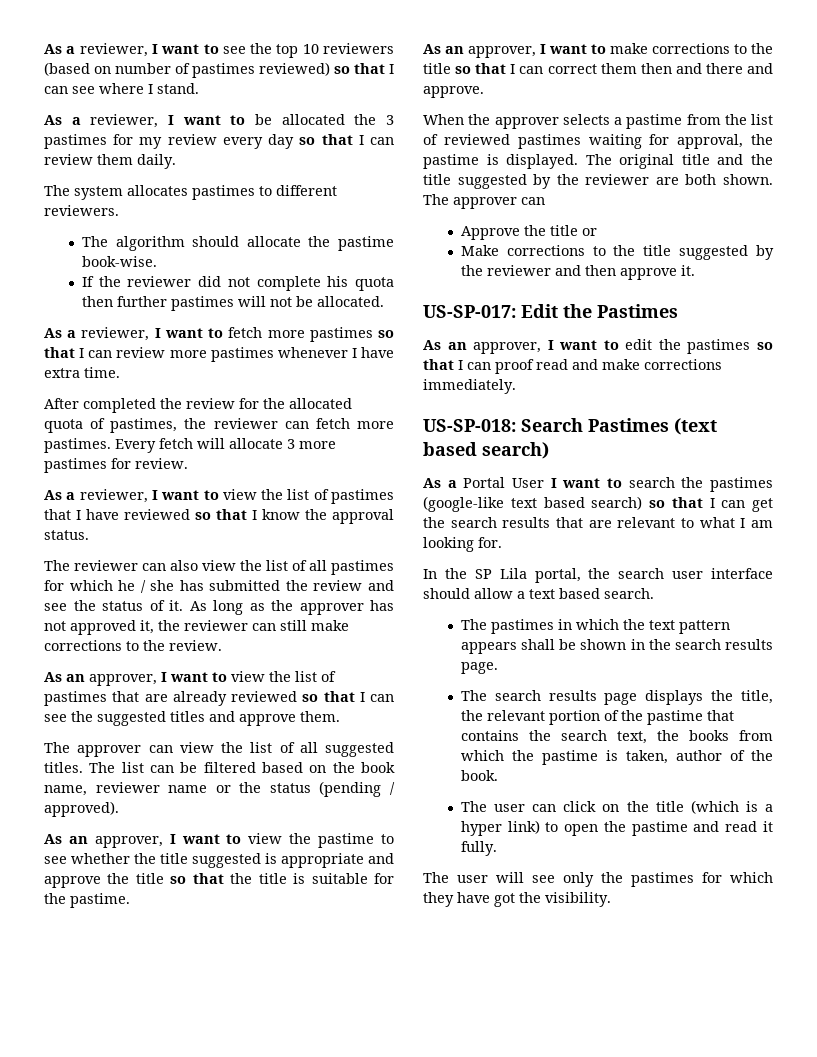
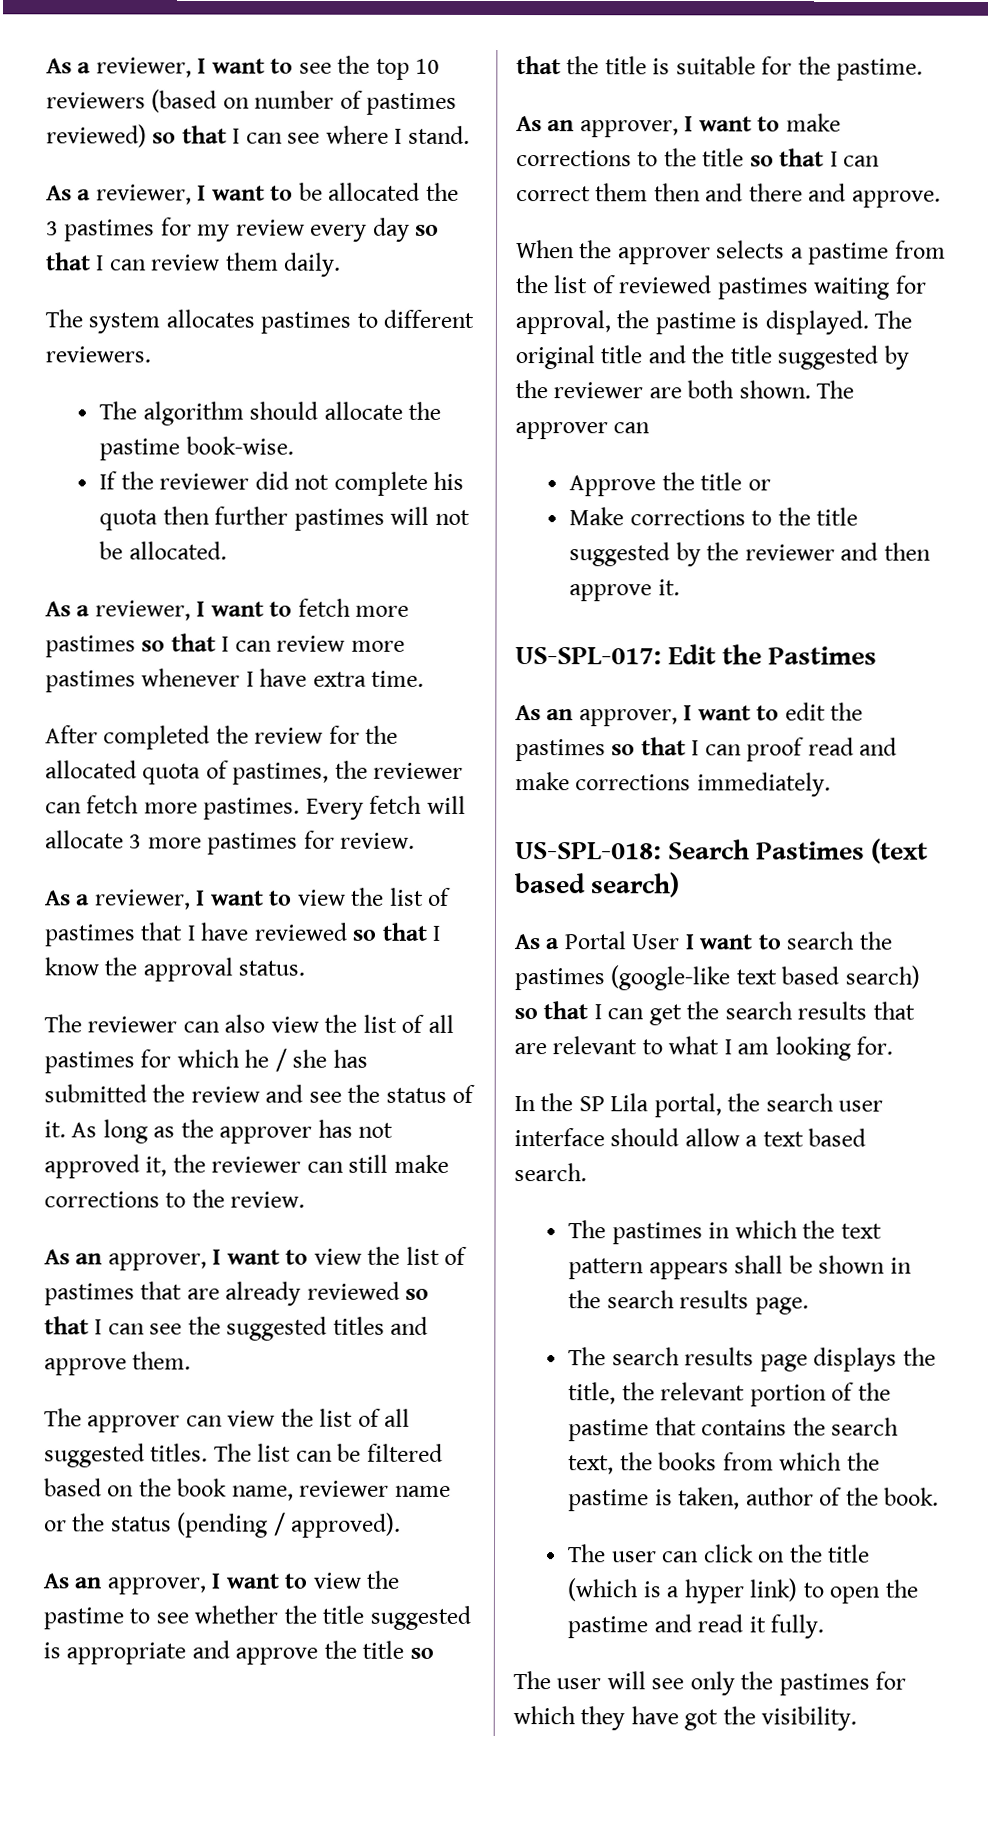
[423,305,516,318] US-SP-017: -> [515,647,662,665] US-SPL-017:
[423,419,516,432] US-SP-018: -> [515,842,662,860] US-SPL-018:

